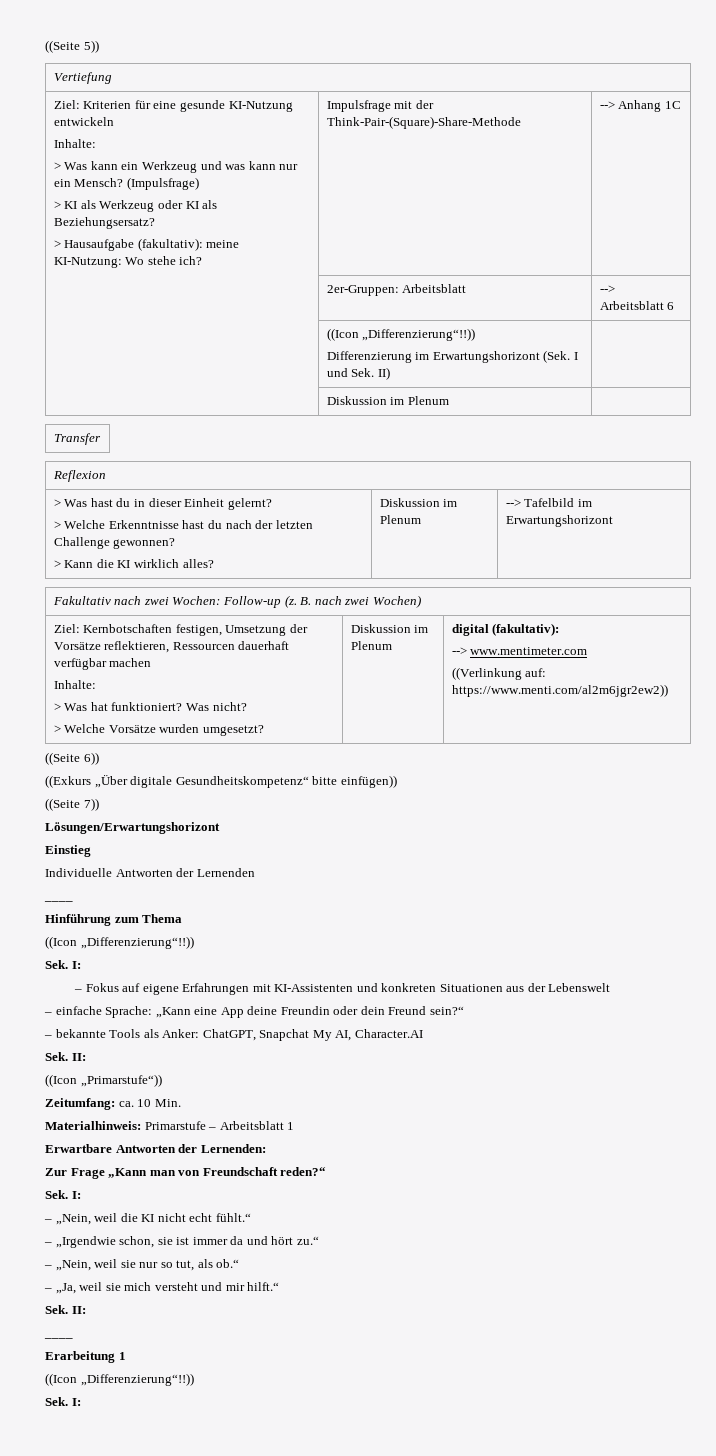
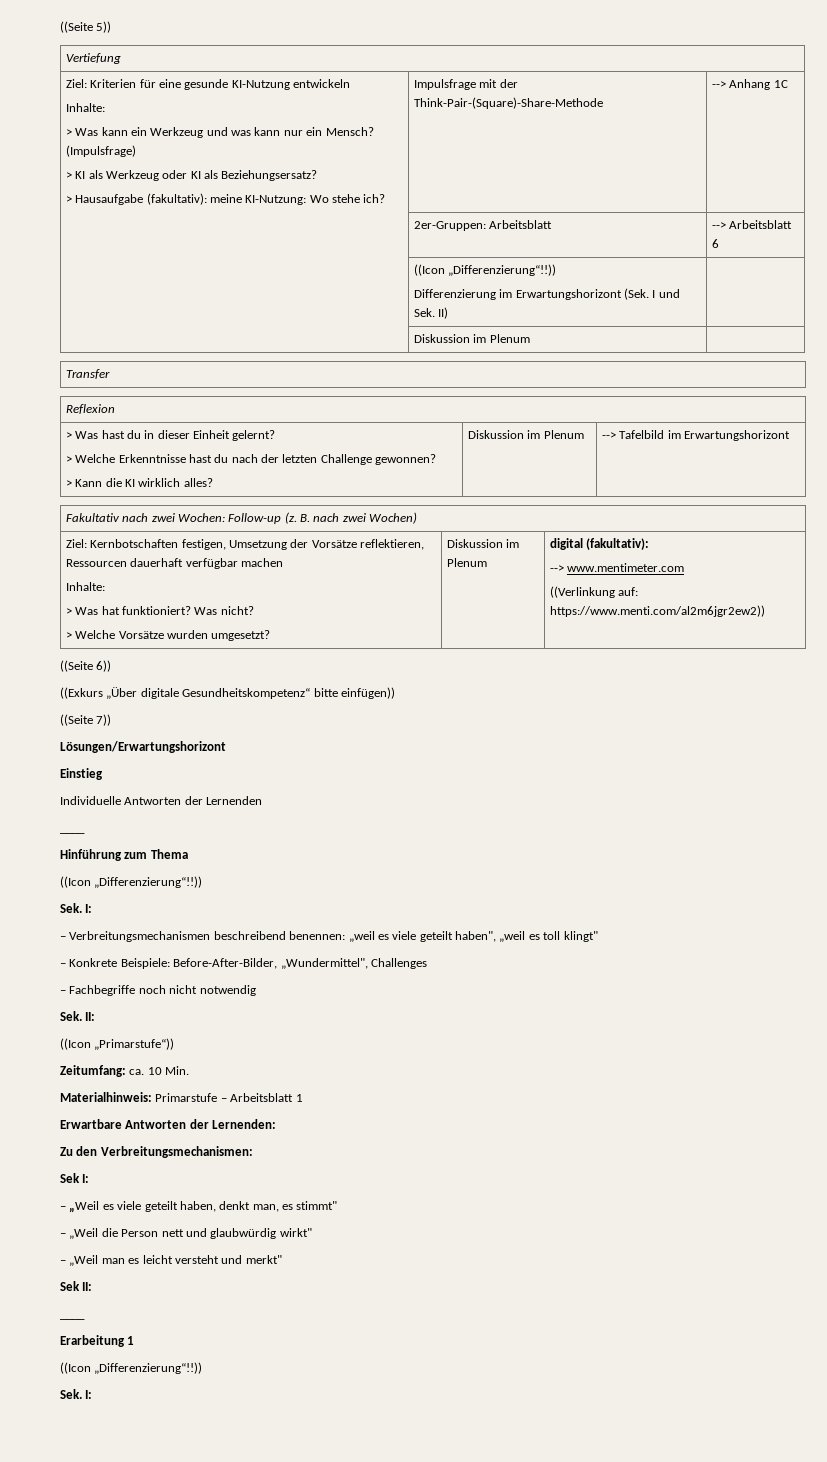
[85,983,611,995] [44,1006,464,1018] [44,1029,423,1041] Fokus auf eigene Erfahrungen mit KI-Assistenten und konkreten Situationen aus der Lebenswelt // – einfache Sprache: „Kann eine App deine Freundin oder dein Freund sein?“ // – bekannte Tools als Anker: ChatGPT, Snapchat My AI, Character.AI -> [69,931,598,942] [60,958,427,969] [60,985,256,996] Verbreitungsmechanismen beschreibend benennen: „weil es viele geteilt haben", „weil es toll klingt" // – Konkrete Beispiele: Before-After-Bilder, „Wundermittel", Challenges // – Fachbegriffe noch nicht notwendig
[45,1167,327,1179] [45,1190,81,1199] [44,1213,251,1225] [44,1236,319,1248] [44,1259,240,1271] [44,1282,280,1294] [45,1305,68,1314] Zur Frage „Kann man von Freundschaft reden?“ // Sek. I: // – „Nein, weil die KI nicht echt fühlt.“ // – „Irgendwie schon, sie ist immer da und hört zu.“ // – „Nein, weil sie nur so tut, als ob.“ // – „Ja, weil sie mich versteht und mir hilft.“ // Sek. -> [60,1146,253,1158] [60,1173,90,1183] [60,1201,338,1213] [60,1228,312,1239] [60,1255,282,1266] [60,1281,80,1291] Zu den Verbreitungsmechanismen: // Sek I: // – „Weil es viele geteilt haben, denkt man, es stimmt" // – „Weil die Person nett und glaubwürdig wirkt" // – „Weil man es leicht versteht und merkt" // Sek

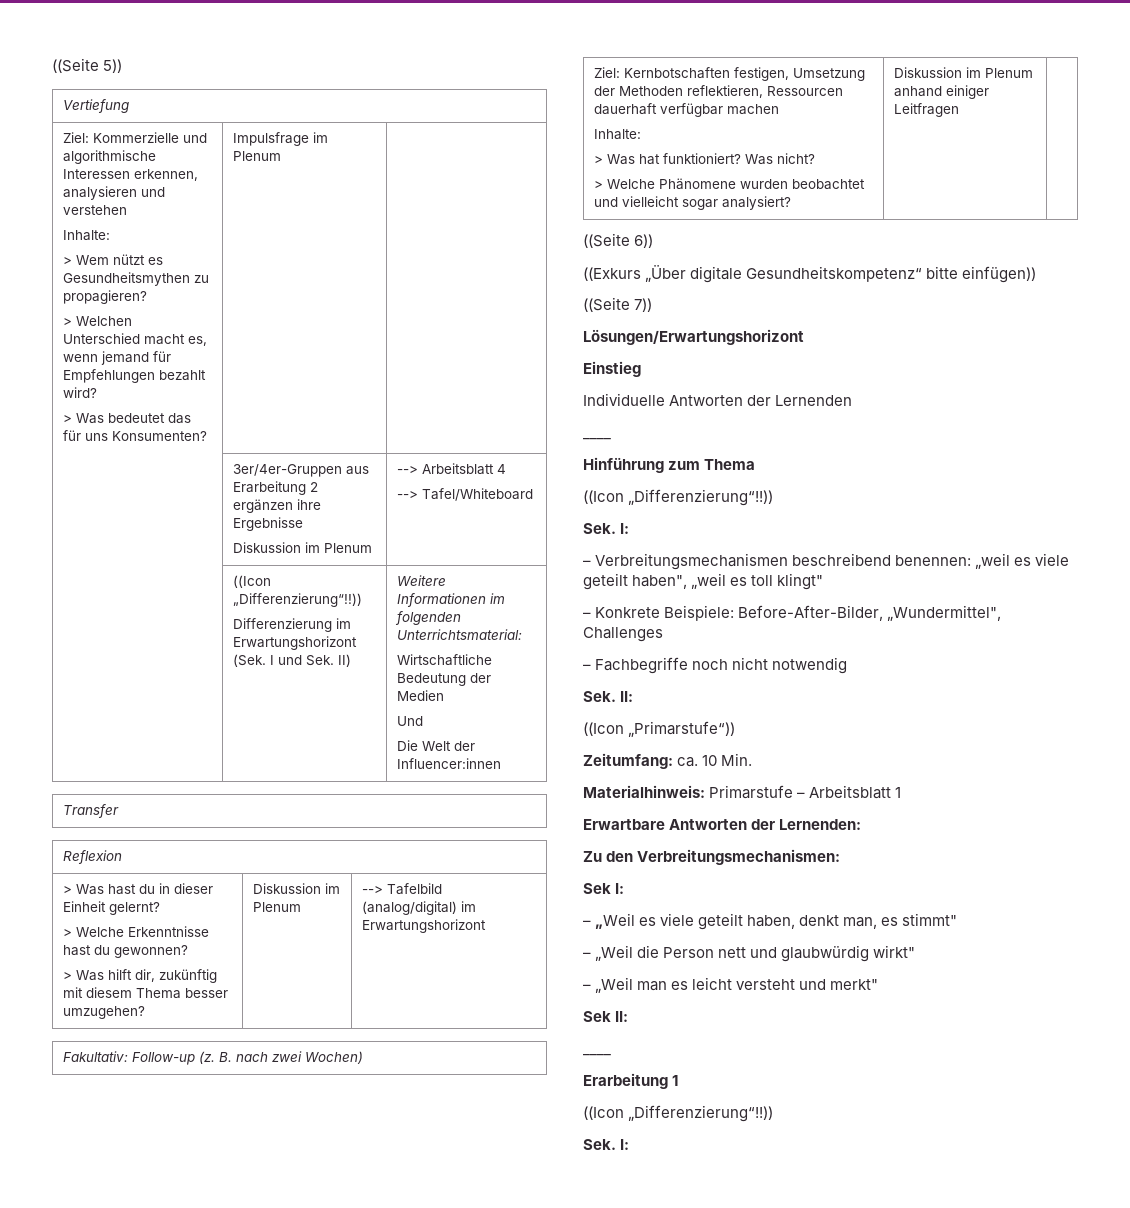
[90,79,351,90] [65,103,105,112] [65,127,374,138] [65,145,136,157] [65,170,318,181] [65,193,386,205] [413,79,518,90] [413,97,603,109] [711,79,788,90] [413,220,553,231] Kriterien für eine gesunde KI-Nutzung entwickeln // Inhalte: // > Was kann ein Werkzeug und was kann nur ein Mensch? (Impulsfrage) // > KI als Werkzeug oder KI als Beziehungsersatz? // > Hausaufgabe (fakultativ): meine KI-Nutzung: Wo stehe ich? | Impulsfrage mit der Think-Pair-(Square)-Share-Methode | --> Anhang 1C // | 2er-Gruppen: Arbeitsblatt -> [93,132,208,143] [63,150,157,164] [63,169,199,181] [63,186,166,200] [63,205,128,215] [63,230,111,241] [63,254,164,265] [63,272,210,286] [63,290,148,304] [63,316,133,326] [63,333,208,346] [63,351,172,365] [63,369,207,383] [63,387,98,398] [63,413,192,424] [63,430,208,441] [233,132,329,146] [233,151,282,161] [233,464,370,477] [233,481,319,495] [233,499,322,513] [233,517,304,531] [233,542,373,553] Kommerzielle und algorithmische Interessen erkennen, analysieren und verstehen // Inhalte: // > Wem nützt es Gesundheitsmythen zu propagieren? // > Welchen Unterschied macht es, wenn jemand für Empfehlungen bezahlt wird? // > Was bedeutet das für uns Konsumenten? | Impulsfrage im Plenum | // | 3er/4er-Gruppen aus Erarbeitung 2 ergänzen ihre Ergebnisse // Diskussion im Plenum
[711,239,719,248] 6 -> [497,464,507,474] [397,488,534,501] 4 // --> Tafel/Whiteboard
[413,334,530,343] // | Diskussion im Plenum | -> [397,575,447,586] [397,593,506,607] [395,611,462,625] [397,629,523,640] [397,654,493,666] [397,673,492,686] [397,690,445,701] [397,716,424,726] [397,740,476,751] [397,758,502,769] Weitere Informationen im folgenden Unterrichtsmaterial: // Wirtschaftliche Bedeutung der Medien // Und // Die Welt der Influencer:innen
[231,454,437,465] [65,478,213,487] nach der letzten Challenge gewonnen? // > Kann die KI wirklich alles? -> [114,945,189,958] [63,969,218,983] [63,987,229,999] [63,1006,146,1019] gewonnen? // > Was hilft dir, zukünftig mit diesem Thema besser umzugehen?
(665, 434) none -> [362,901,458,915] (analog/digital)
[65,513,225,522] Fakultativ nach zwei Wochen: -> [63,1051,129,1062] Fakultativ:
[311,540,357,548] Vorsätze -> [619,86,684,96] Methoden
[118,630,271,641] [446,539,520,548] [446,558,487,567] [549,538,650,550] [549,563,685,572] [549,586,639,598] [549,605,765,617] Vorsätze wurden umgesetzt? | Diskussion im Plenum | digital (fakultativ): // --> www.mentimeter.com // ((Verlinkung auf: https://www.menti.com/al2m6jgr2ew2)) -> [659,178,866,190] [594,196,792,210] [894,67,1034,78] [894,85,990,99] [894,103,960,117] Phänomene wurden beobachtet und vielleicht sogar analysiert? | Diskussion im Plenum anhand einiger Leitfragen |

